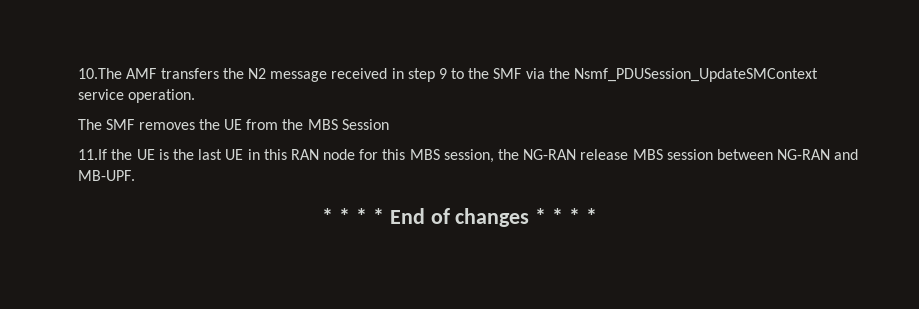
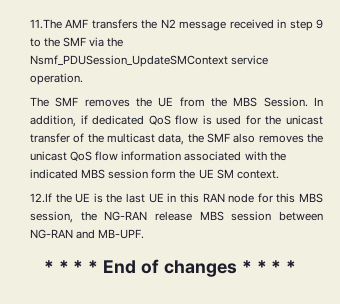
[78,68,123,79] 10.The -> [29,19,62,29] 11.The
[341,119,389,130] [78,149,108,160] Session // 11.If -> [263,97,324,107] [29,115,323,127] [29,133,324,145] [29,151,286,161] [29,169,279,179] [29,193,52,203] Session. In addition, if dedicated QoS flow is used for the unicast transfer of the multicast data, the SMF also removes the unicast QoS flow information associated with the indicated MBS session form the UE SM context. // 12.If

